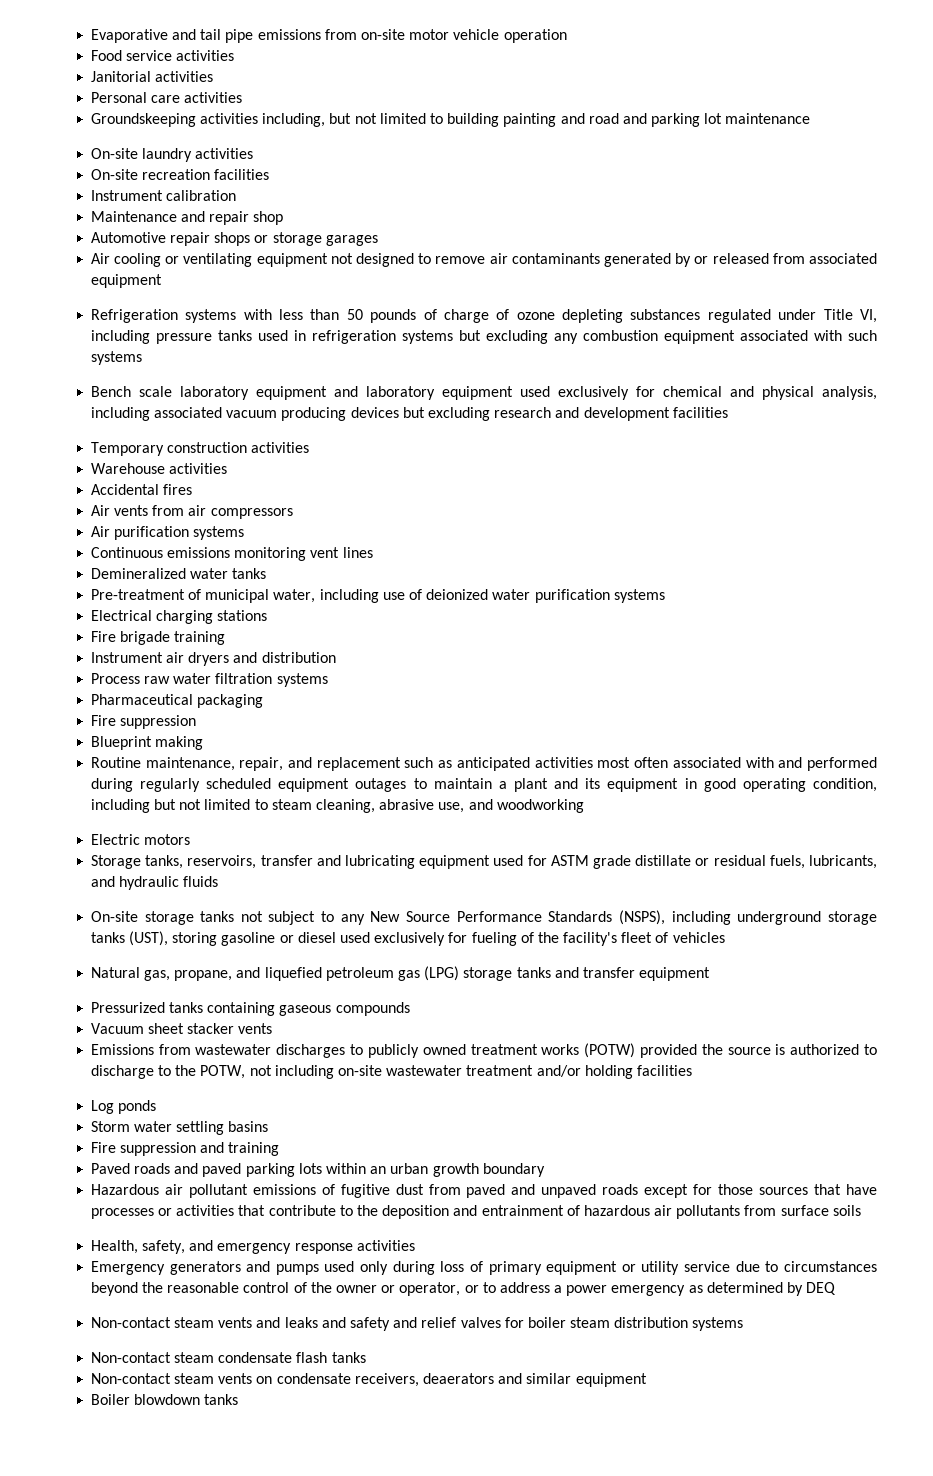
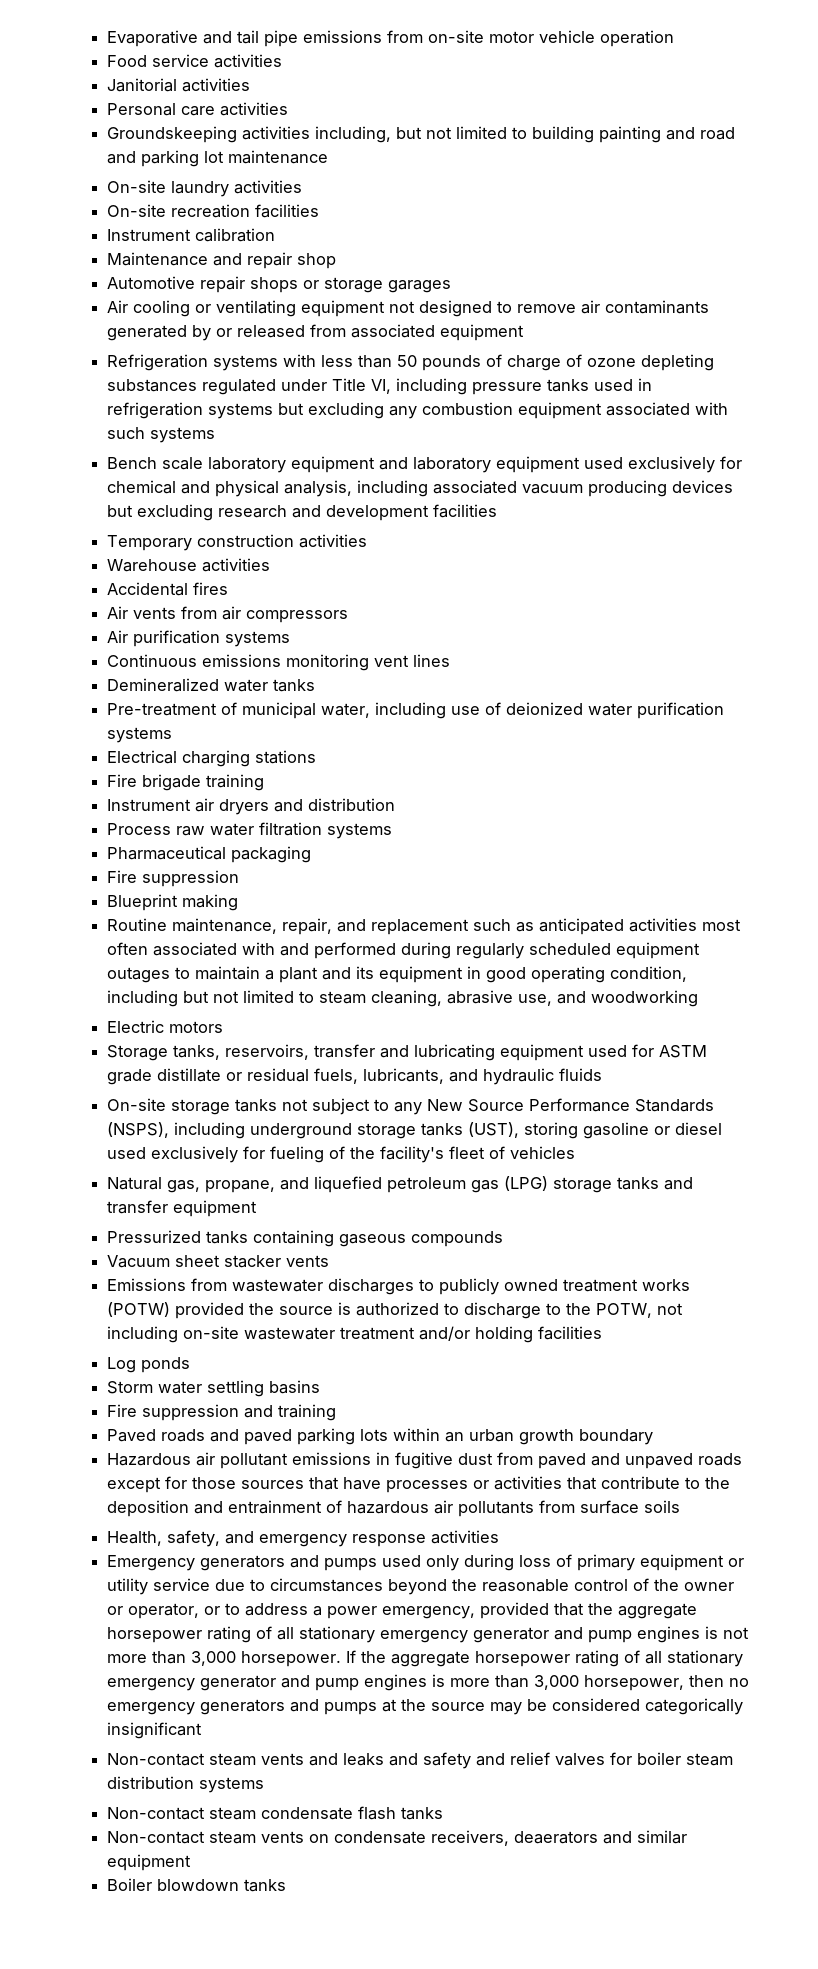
[321,1184,335,1195] of -> [375,1452,390,1465] in
[611,1282,837,1296] emergency as determined by DEQ -> [381,1602,697,1619] [106,1626,749,1643] [106,1650,743,1667] [106,1674,749,1691] [106,1698,743,1715] [106,1722,202,1739] emergency, provided that the aggregate horsepower rating of all stationary emergency generator and pump engines is not more than 3,000 horsepower. If the aggregate horsepower rating of all stationary emergency generator and pump engines is more than 3,000 horsepower, then no emergency generators and pumps at the source may be considered categorically insignificant

